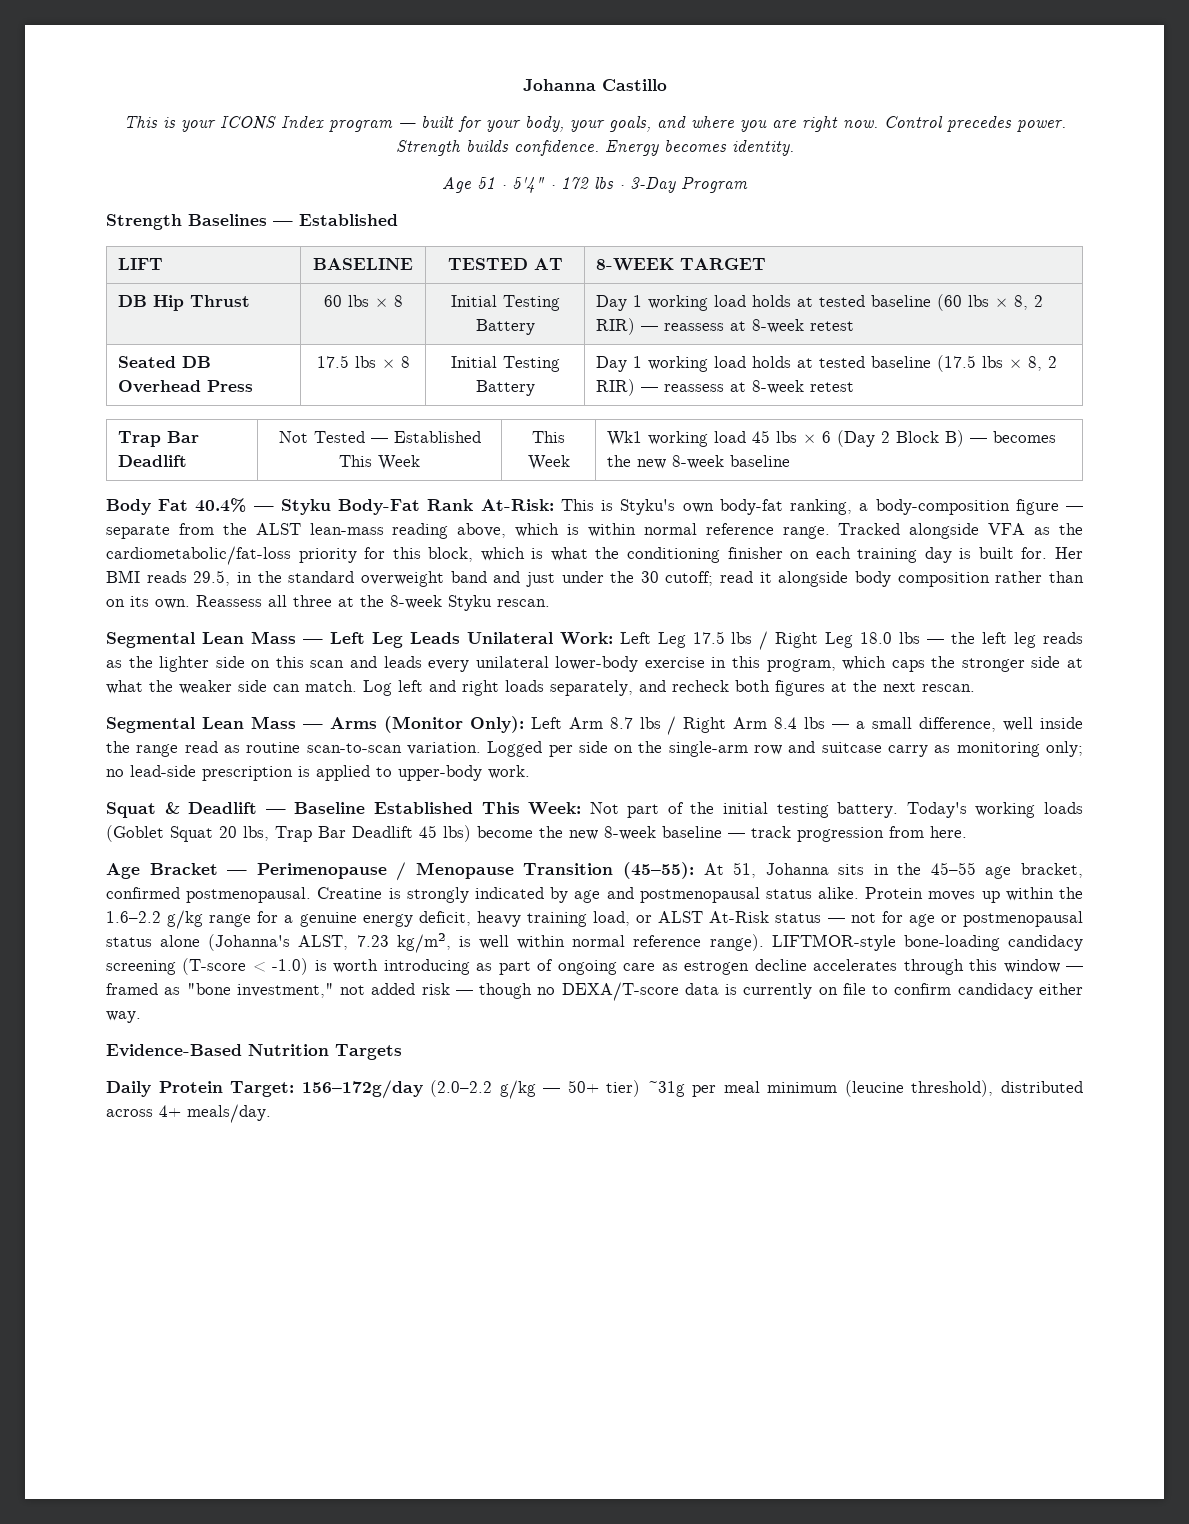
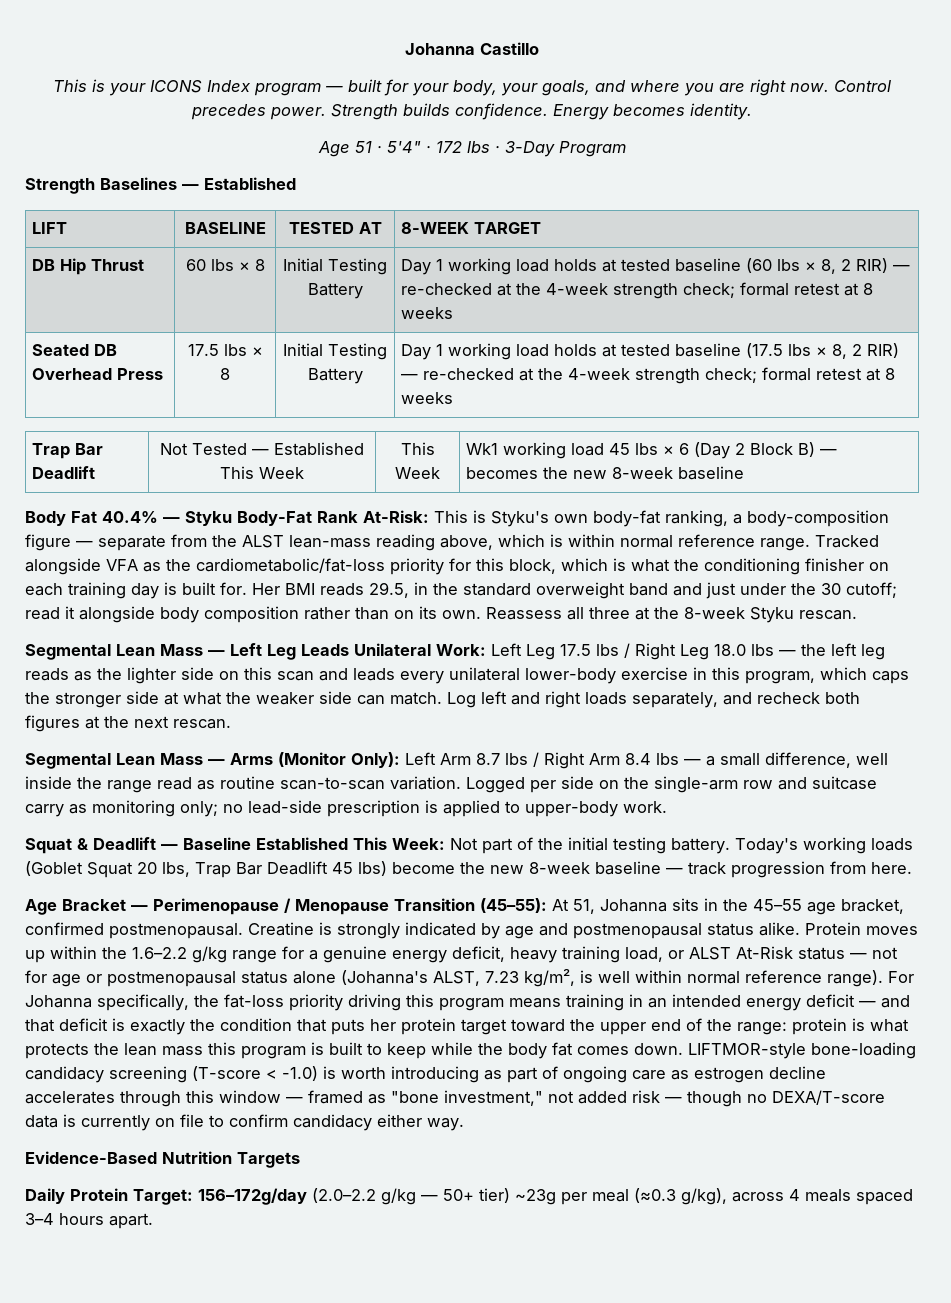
[663,319,854,333] reassess at 8-week retest -> [401,282,874,299] [401,307,454,319] re-checked at the 4-week strength check; formal retest at 8 weeks
[663,380,854,394] reassess at 8-week retest -> [423,367,896,384] [401,392,454,404] re-checked at the 4-week strength check; formal retest at 8 weeks
(764, 942) none -> [888,971,914,983] [25,994,910,1011] [25,1018,909,1035] [25,1042,683,1059] For Johanna specifically, the fat-loss priority driving this program means training in an intended energy deficit — and that deficit is exactly the condition that puts her protein target toward the upper end of the range: protein is what protects the lean mass this program is built to keep while the body fat comes down.
[647,1081,685,1097] ~31g -> [515,1189,556,1205] ~23g
[767,1080,1083,1097] [106,1104,271,1123] minimum (leucine threshold), distributed across 4+ meals/day. -> [634,1188,913,1205] [25,1213,153,1229] (≈0.3 g/kg), across 4 meals spaced 3–4 hours apart.

